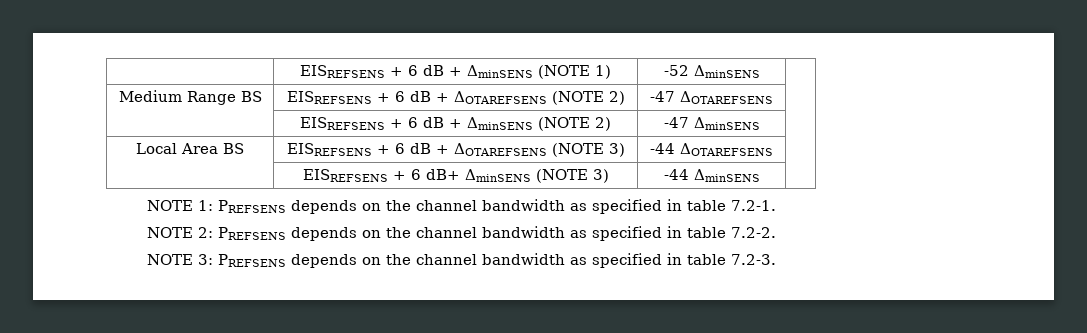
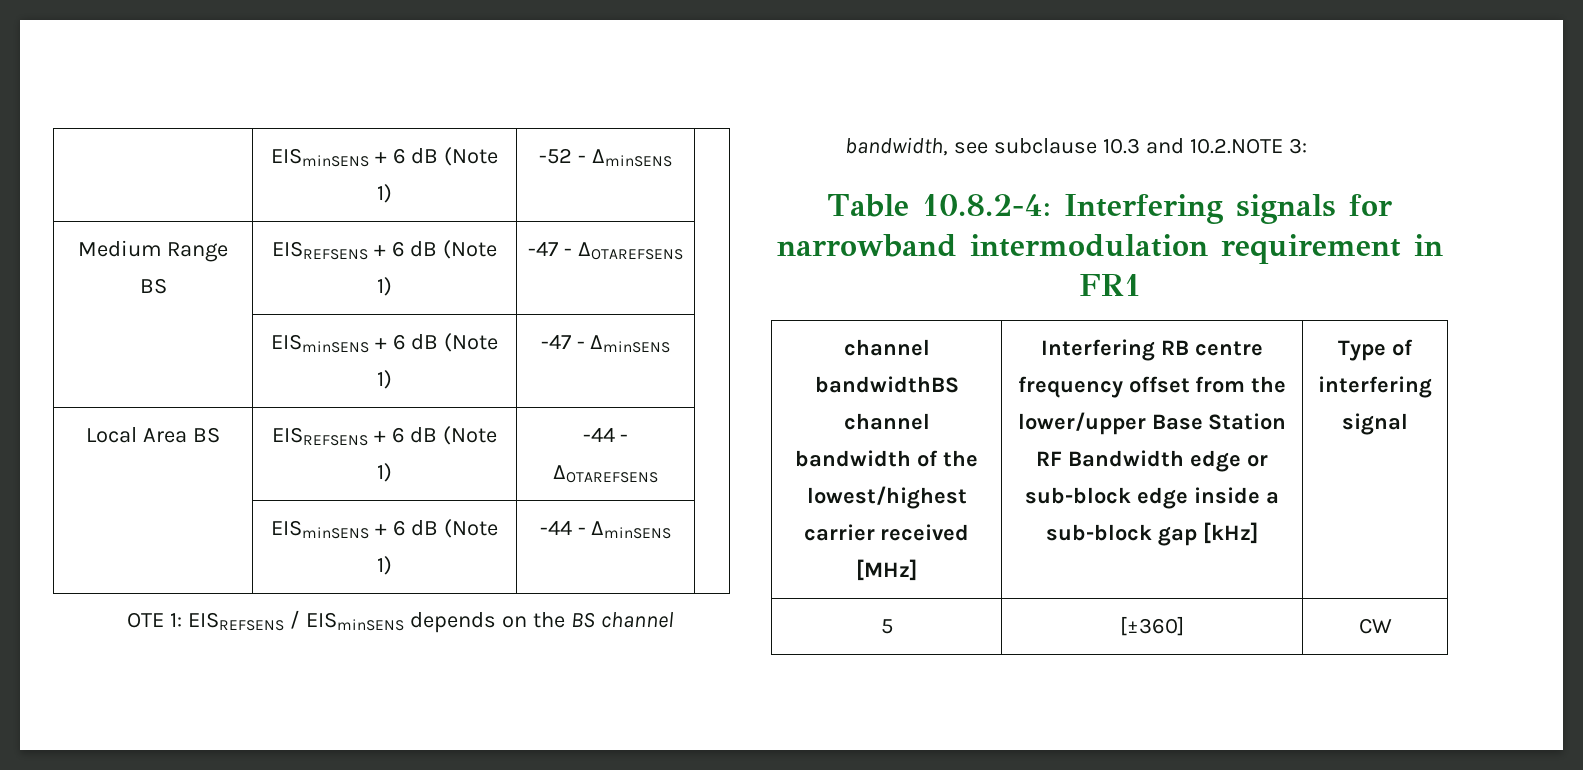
[300,65,590,79] | EISREFSENS + 6 dB + ΔminSENS (NOTE -> [270,147,499,167] | EISminSENS + 6 dB (Note
(689, 70) none -> [578,155,586,163] -
[435,91,625,105] [650,91,773,104] [300,117,611,131] [663,117,689,128] + ΔOTAREFSENS (NOTE 2) | -47 ΔOTAREFSENS | // | EISREFSENS + 6 dB + ΔminSENS (NOTE 2) | -47 -> [443,240,498,259] [377,277,392,296] [528,241,683,260] [270,333,499,353] [377,370,392,389] [540,334,585,349] (Note 1) | -47 - ΔOTAREFSENS | // | EISminSENS + 6 dB (Note 1) | -47 -
[435,143,625,157] [650,143,773,156] [302,169,609,183] [663,169,760,182] [147,199,777,214] [147,226,777,241] [147,253,777,268] + ΔOTAREFSENS (NOTE 3) | -44 ΔOTAREFSENS | // | EISREFSENS + 6 dB+ ΔminSENS (NOTE 3) | -44 ΔminSENS | // NOTE 1: PREFSENS depends on the channel bandwidth as specified in table 7.2-1. // NOTE 2: PREFSENS depends on the channel bandwidth as specified in table 7.2-2. // NOTE 3: PREFSENS depends on the channel bandwidth as specified in table 7.2-3. -> [443,426,498,445] [377,463,392,482] [582,427,629,442] [553,465,658,483] [270,519,499,539] [377,556,392,575] [539,520,672,539] [127,610,674,633] [845,137,1307,156] [827,194,1392,224] [776,234,1443,264] [1078,274,1141,296] [843,339,930,356] [814,376,959,393] [843,413,930,430] [795,450,978,467] [806,486,967,509] [803,524,970,541] [856,559,917,581] [1041,339,1263,361] [1017,376,1287,398] [1017,412,1287,435] [1036,450,1268,472] [1025,487,1279,509] [1046,522,1258,546] [1338,339,1413,361] [1318,376,1432,398] [1342,413,1408,435] [880,619,893,634] [1120,616,1184,636] [1358,618,1392,634] (Note 1) | -44 - ΔOTAREFSENS | // | EISminSENS + 6 dB (Note 1) | -44 - ΔminSENS | // OTE 1: EISREFSENS / EISminSENS depends on the BS channel bandwidth, see subclause 10.3 and 10.2.NOTE 3: // Table 10.8.2-4: Interfering signals for narrowband intermodulation requirement in FR1 // channel bandwidthBS channel bandwidth of the lowest/highest carrier received [MHz] | Interfering RB centre frequency offset from the lower/upper Base Station RF Bandwidth edge or sub-block edge inside a sub-block gap [kHz] | Type of interfering signal // 5 | [±360] | CW

